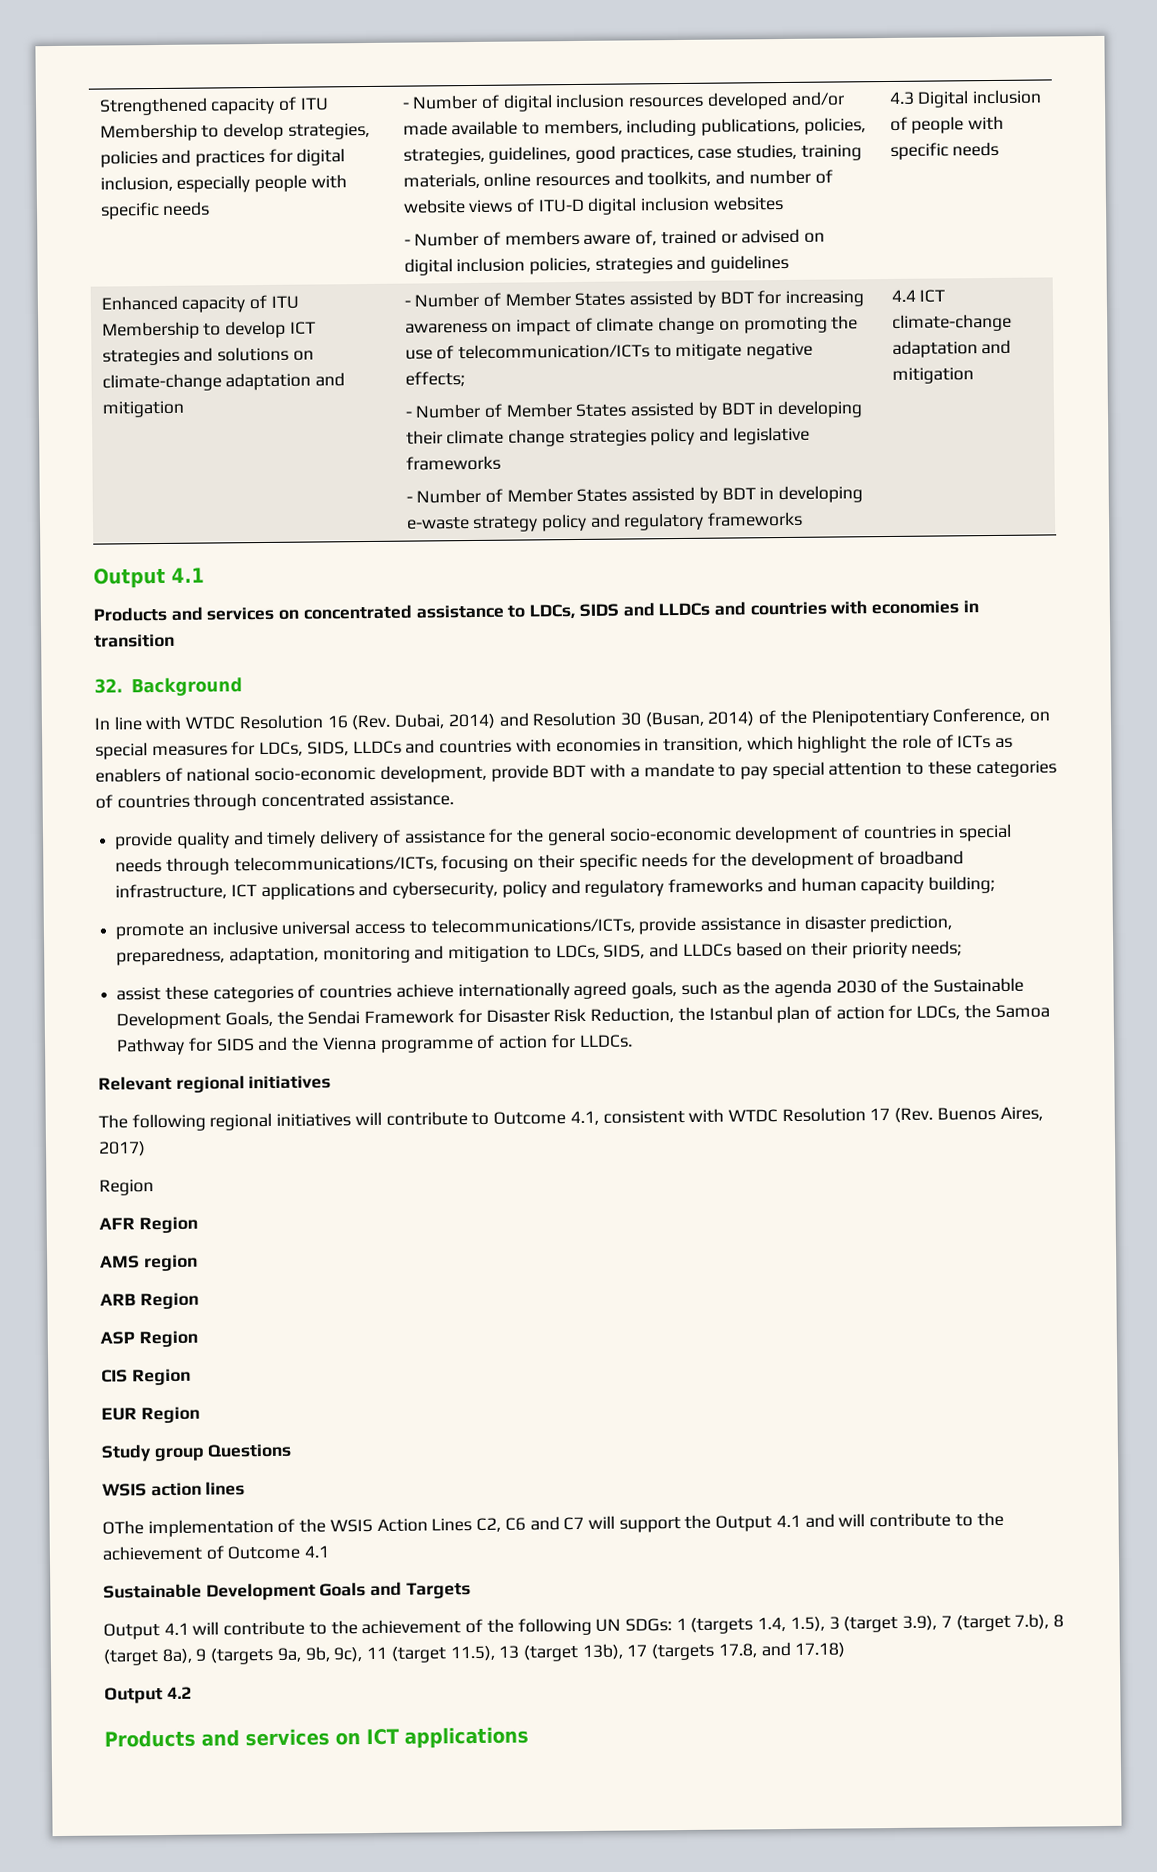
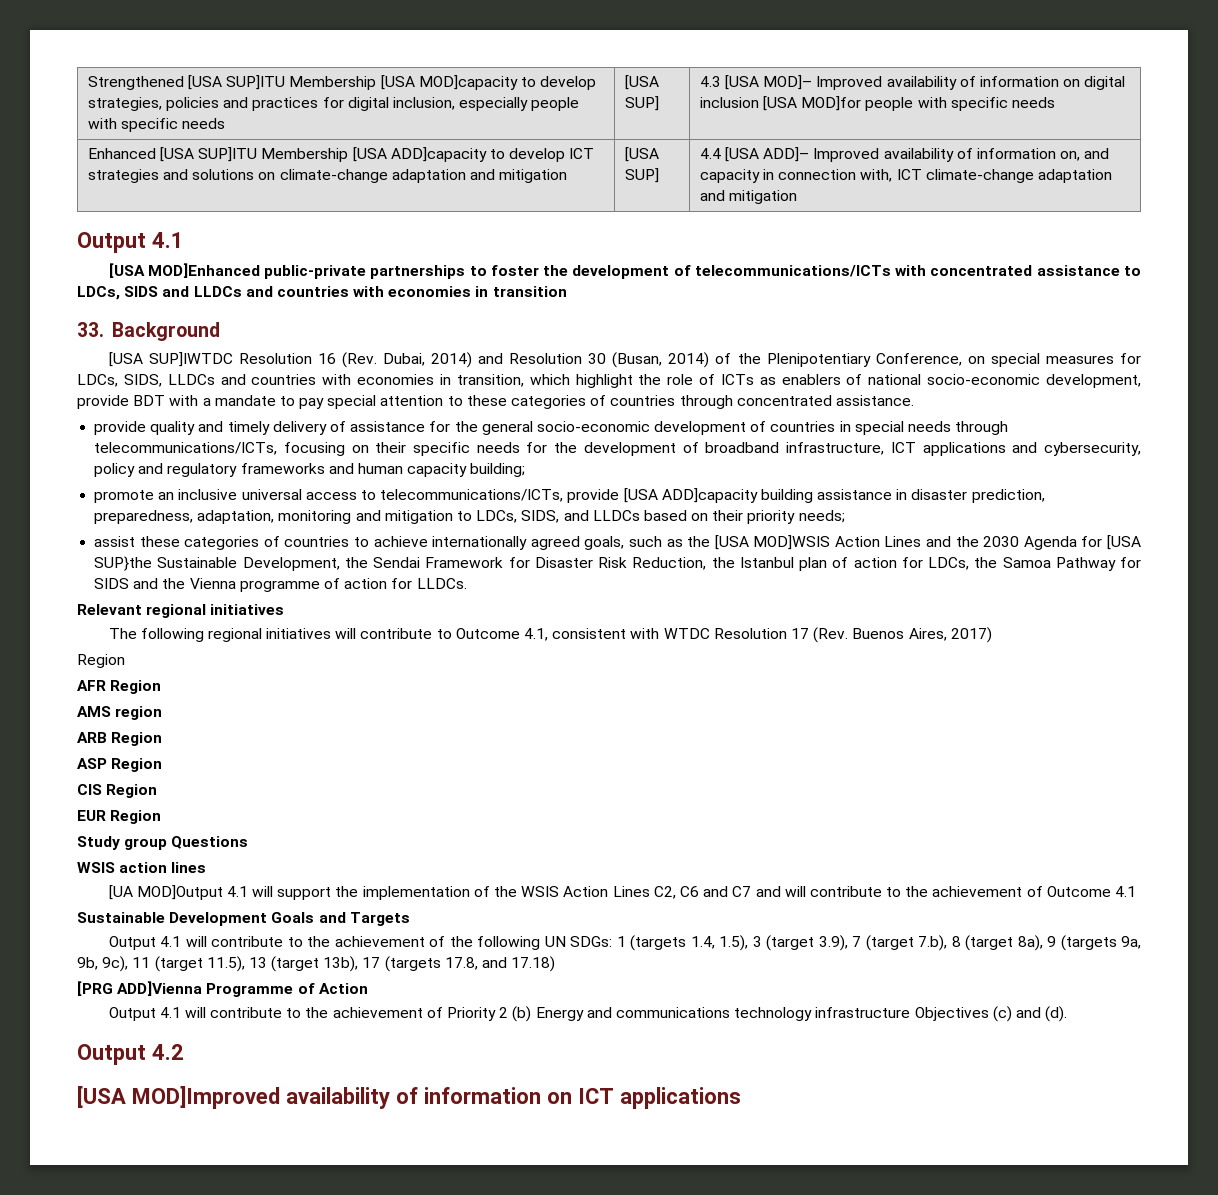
[210,96,329,115] [99,123,198,142] capacity of ITU Membership -> [188,75,518,90] [USA SUP]ITU Membership [USA MOD]capacity
[401,91,845,112] [402,117,866,137] [402,143,862,165] [402,169,833,189] [402,196,784,215] [403,228,826,247] [403,254,790,276] [888,89,1043,108] [889,116,908,131] - Number of digital inclusion resources developed and/or made available to members, including publications, policies, strategies, guidelines, good practices, case studies, training materials, online resources and toolkits, and number of website views of ITU-D digital inclusion websites // - Number of members aware of, trained or advised on digital inclusion policies, strategies and guidelines | 4.3 Digital inclusion of -> [624,75,659,90] [624,96,659,111] [699,75,1126,90] [699,96,862,111] [USA SUP] | 4.3 [USA MOD]– Improved availability of information on digital inclusion [USA MOD]for
[181,294,299,313] [101,321,200,340] capacity of ITU Membership -> [160,147,487,162] [USA SUP]ITU Membership [USA ADD]capacity
[403,290,865,308] [404,315,859,336] [404,342,814,361] [404,371,465,387] [404,400,864,419] [405,426,810,447] [405,455,501,471] [405,485,864,504] [405,511,804,532] [890,289,916,302] - Number of Member States assisted by BDT for increasing awareness on impact of climate change on promoting the use of telecommunication/ICTs to mitigate negative effects; // - Number of Member States assisted by BDT in developing their climate change strategies policy and legislative frameworks // - Number of Member States assisted by BDT in developing e-waste strategy policy and regulatory frameworks | 4.4 -> [624,147,659,162] [624,168,659,183] [699,147,1110,162] [699,169,893,183] [USA SUP] | 4.4 [USA ADD]– Improved availability of information on, and capacity in connection with,
[93,606,300,622] Products and services on -> [108,263,927,279] [USA MOD]Enhanced public-private partnerships to foster the development of telecommunications/ICTs with
[94,678,123,694] 32. -> [77,322,104,337] 33.
[94,715,236,731] In line with WTDC -> [108,352,233,367] [USA SUP]IWTDC
(697, 925) none -> [623,488,813,503] [USA ADD]capacity building
(393, 991) none -> [353,537,369,547] to
[773,977,1024,998] [116,1010,273,1030] agenda 2030 of the Sustainable Development Goals, -> [714,535,1142,550] [94,556,340,571] [USA MOD]WSIS Action Lines and the 2030 Agenda for [USA SUP}the Sustainable Development,
[102,1520,144,1535] OThe -> [108,885,359,900] [UA MOD]Output 4.1 will support the
[587,1514,801,1533] will support the Output 4.1 -> (752, 891) none
[104,1686,192,1704] [104,1728,330,1748] Output 4.2 // Products and services -> [77,981,368,997] [108,1006,1068,1022] [77,1044,184,1065] [77,1086,541,1109] [PRG ADD]Vienna Programme of Action // Output 4.1 will contribute to the achievement of Priority 2 (b) Energy and communications technology infrastructure Objectives (c) and (d). // Output 4.2 // [USA MOD]Improved availability of information

